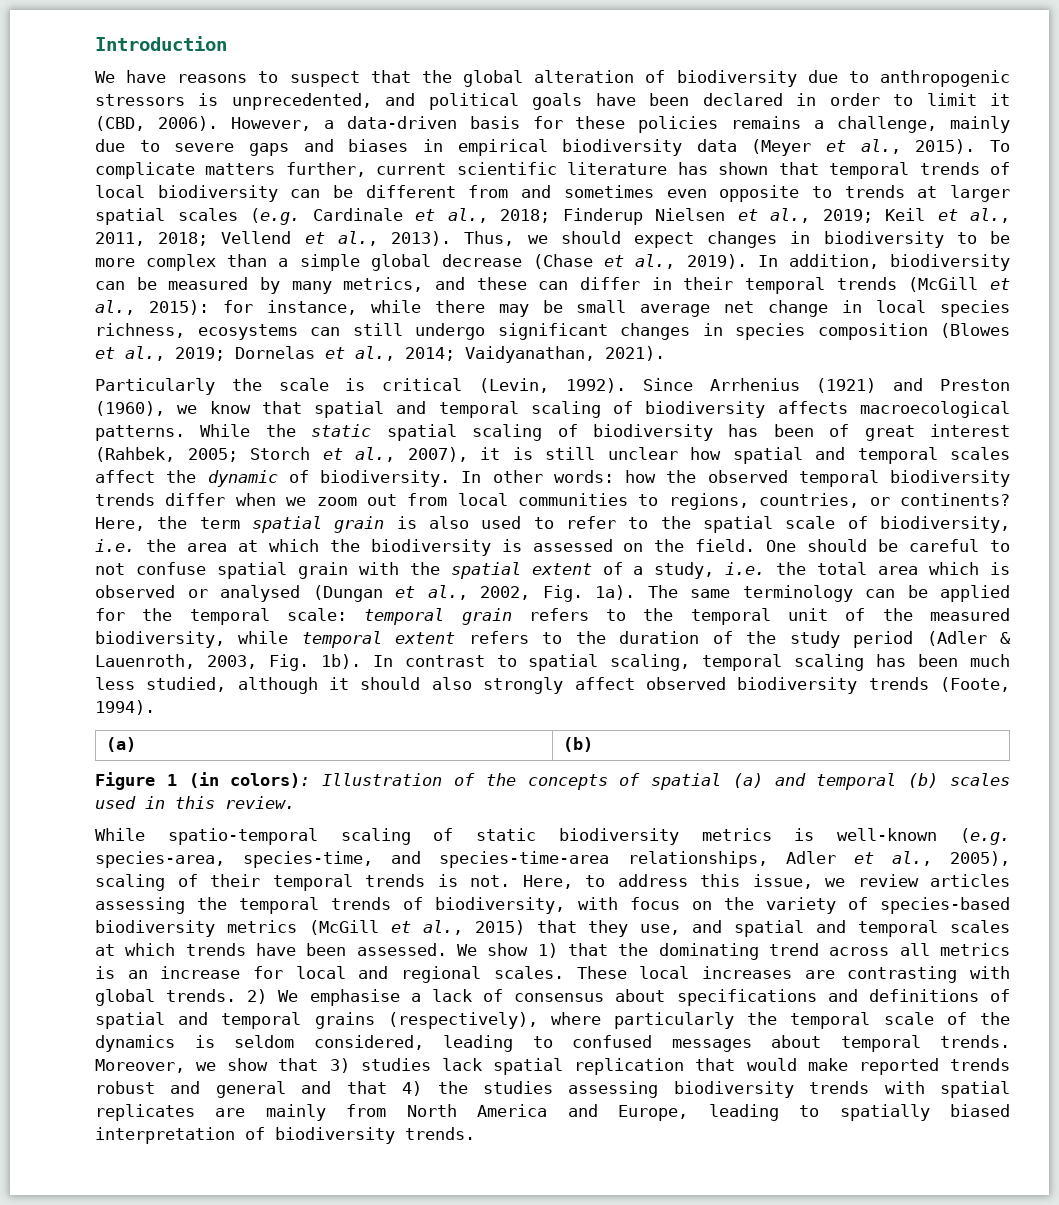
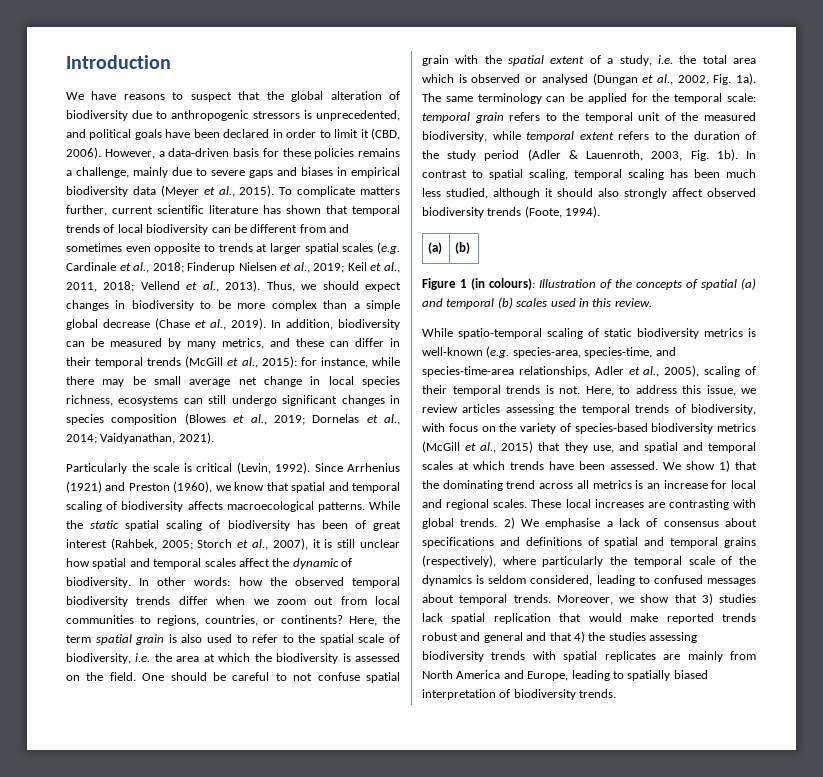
[230,773,311,788] colors): -> [489,278,535,290] colours):

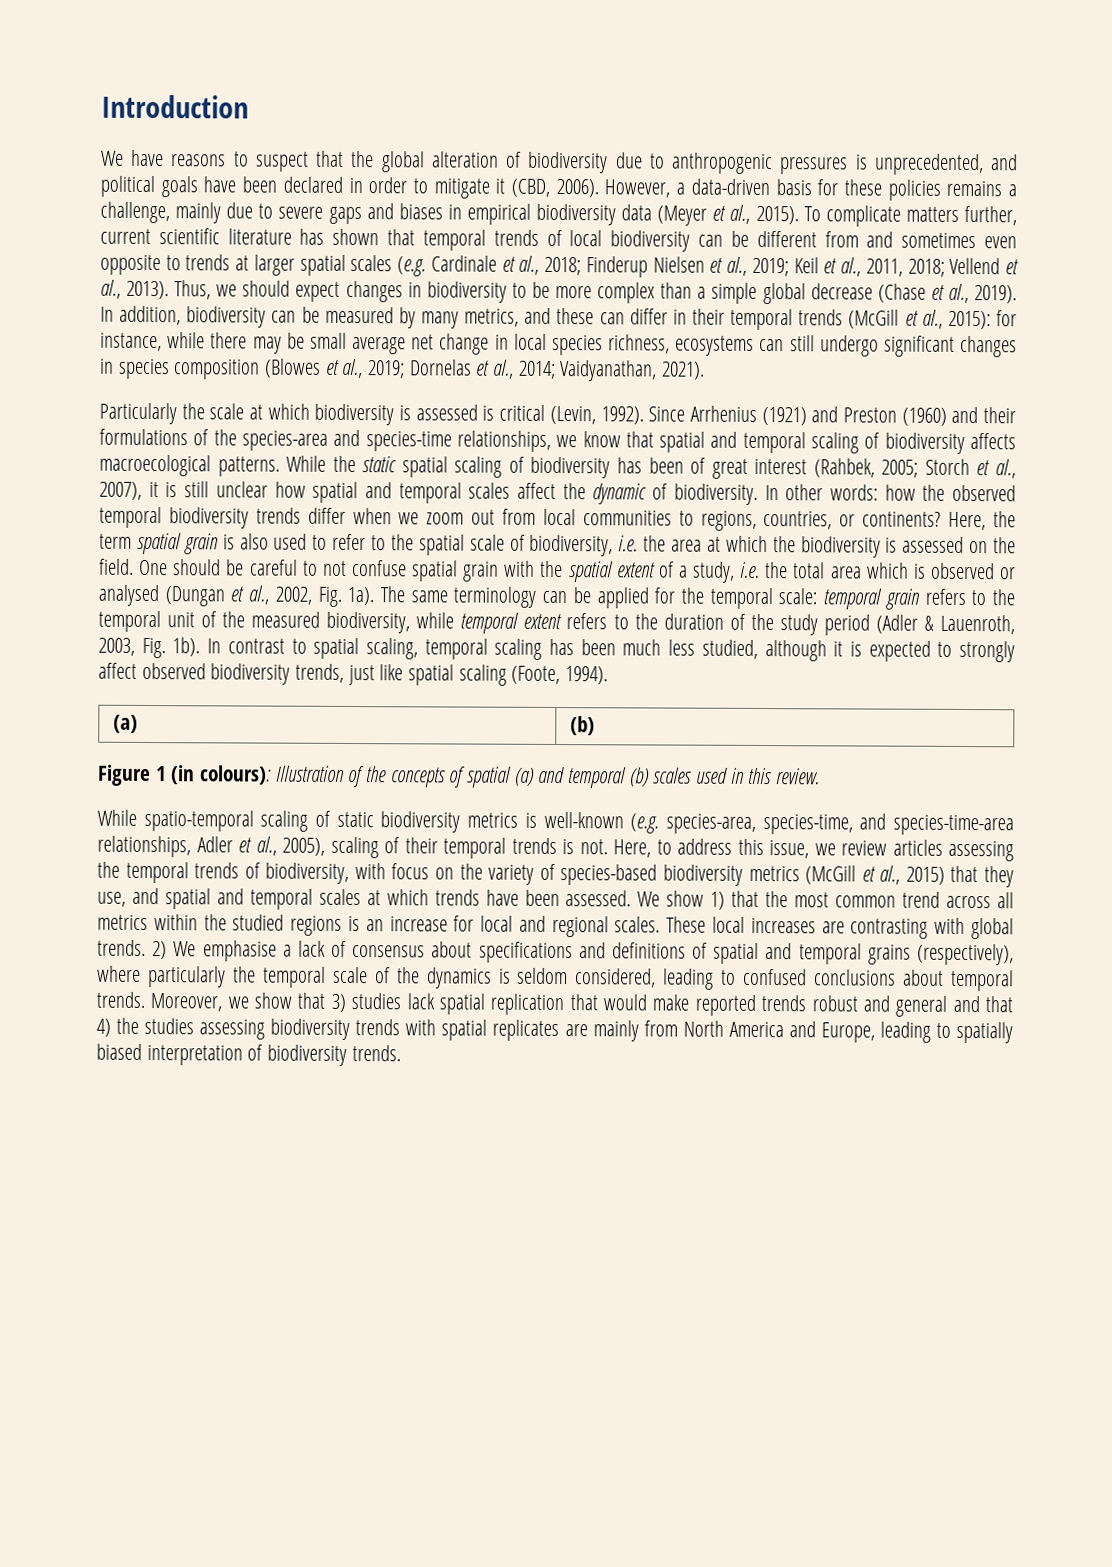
[253,111,300,119] stressors -> [779,157,849,175] pressures
[334,129,359,138] limit -> [433,178,490,199] mitigate
(179, 467) none -> [249,403,478,426] at which biodiversity is assessed
[173,481,213,493] (1960), -> [901,406,1017,426] [99,428,551,452] (1960) and their formulations of the species-area and species-time relationships,
[557,188,619,197] should also -> [849,640,953,662] is expected to
[487,207,522,216] trends -> [295,663,507,686] trends, just like spatial scaling
[442,480,503,491] dominating -> [794,892,897,908] most common
(632, 484) none -> [153,914,343,936] within the studied regions
[707,578,756,586] messages -> [814,969,897,986] conclusions

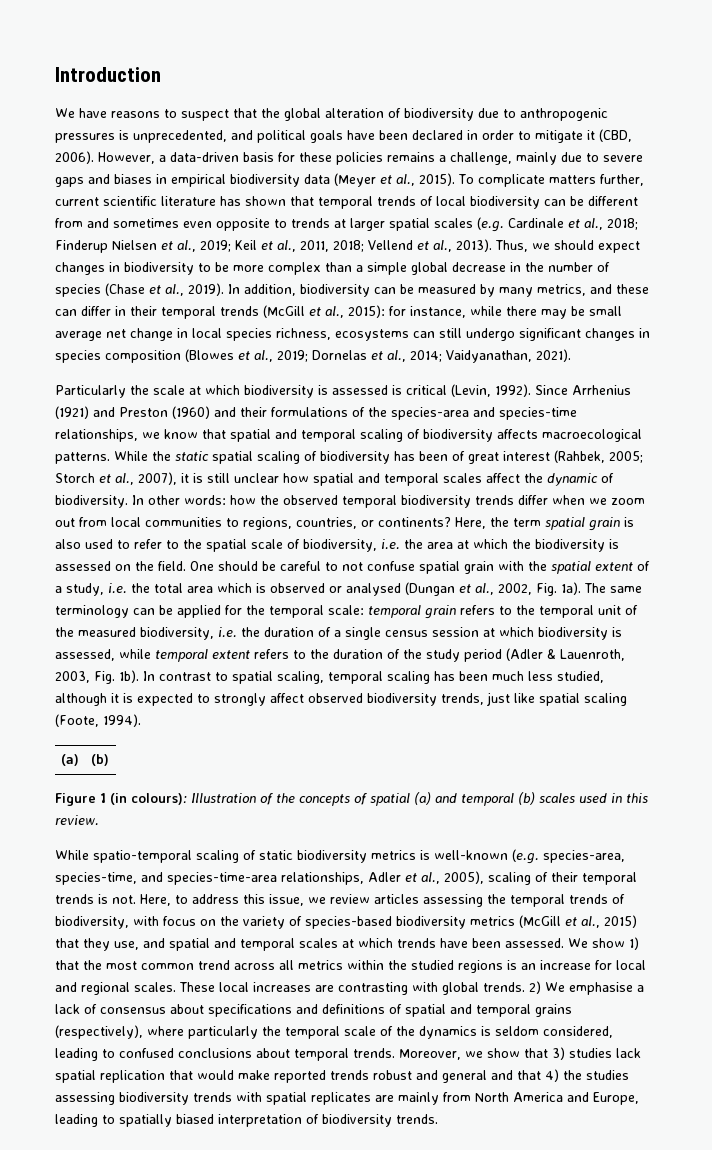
(873, 291) none -> [510,262,610,272] [55,284,101,297] in the number of species
(411, 622) none -> [218,627,622,640] [55,649,115,661] i.e. the duration of a single census session at which biodiversity is assessed,

